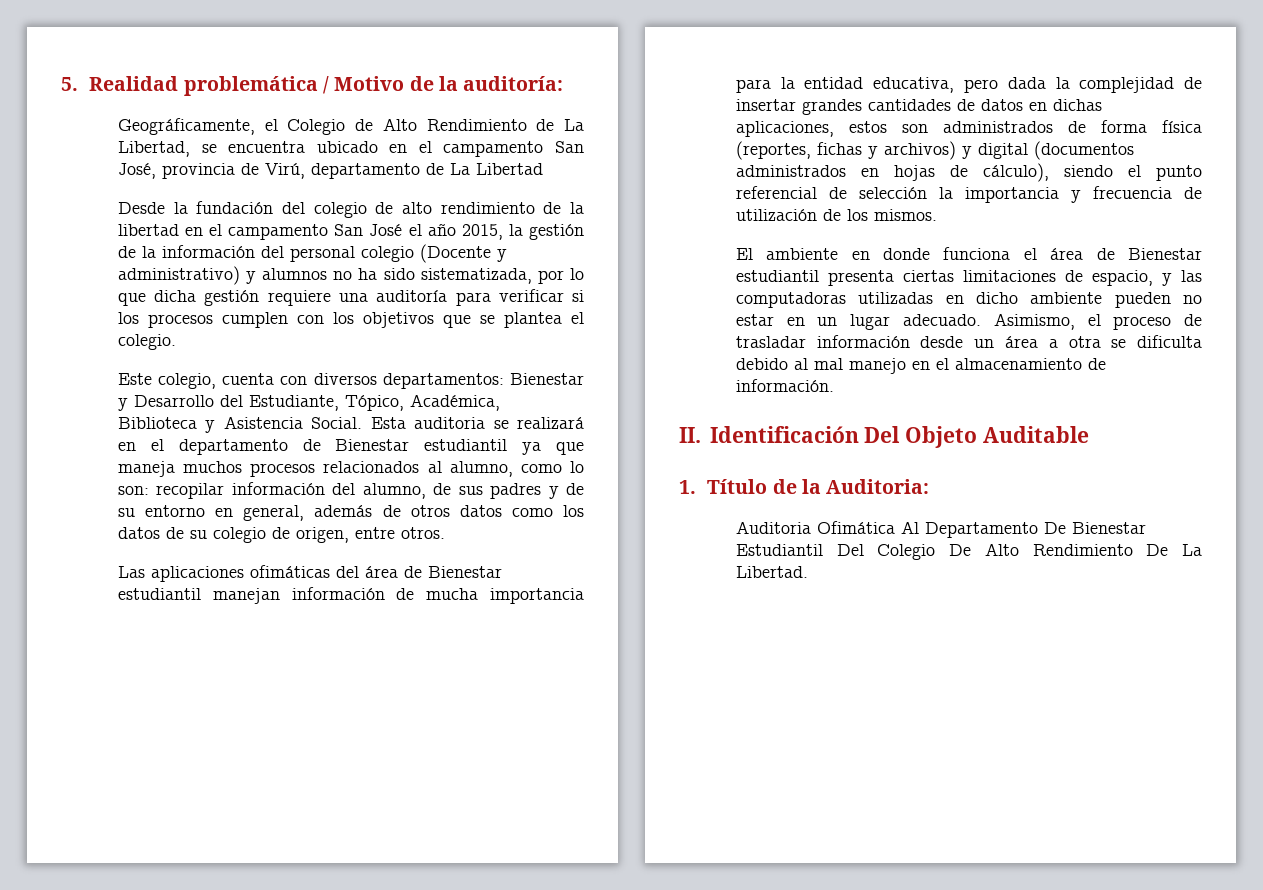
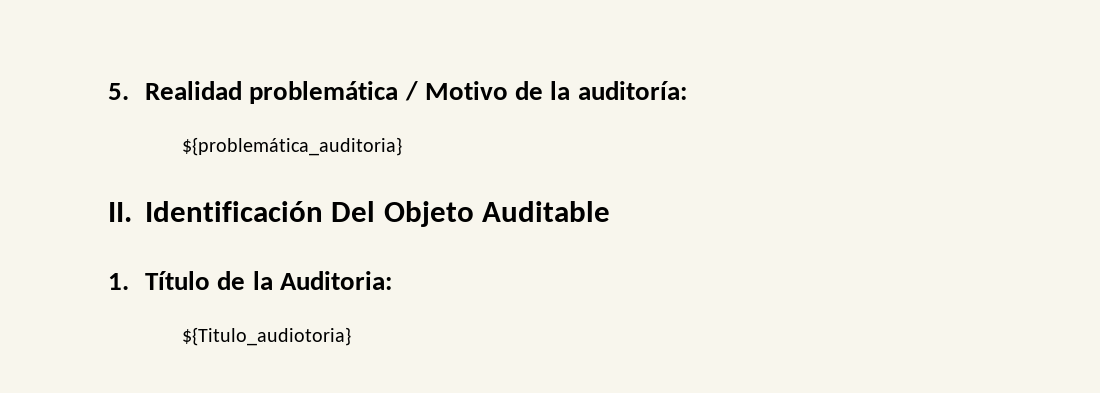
[117,118,584,135] [117,141,585,157] [117,163,543,179] [117,201,584,218] [117,223,584,240] [117,244,507,263] [117,266,584,285] [117,289,584,306] [117,312,585,328] [117,334,176,350] [117,373,584,389] [117,394,500,411] [117,416,584,433] [117,439,585,455] [117,461,584,477] [117,482,585,499] [117,505,584,521] [117,527,445,543] [117,565,502,582] [117,587,584,604] [735,77,1202,93] [735,99,1102,115] [735,120,1202,137] [735,141,1134,160] [735,163,1202,182] [735,186,1202,203] [735,209,937,221] [735,247,1202,260] [735,270,1202,286] [735,292,1202,308] [735,313,1202,330] [735,335,1202,348] [735,358,1106,374] [735,379,834,392] Geográficamente, el Colegio de Alto Rendimiento de La Libertad, se encuentra ubicado en el campamento San José, provincia de Virú, departamento de La Libertad // Desde la fundación del colegio de alto rendimiento de la libertad en el campamento San José el año 2015, la gestión de la información del personal colegio (Docente y administrativo) y alumnos no ha sido sistematizada, por lo que dicha gestión requiere una auditoría para verificar si los procesos cumplen con los objetivos que se plantea el colegio. // Este colegio, cuenta con diversos departamentos: Bienestar y Desarrollo del Estudiante, Tópico, Académica, Biblioteca y Asistencia Social. Esta auditoria se realizará en el departamento de Bienestar estudiantil ya que maneja muchos procesos relacionados al alumno, como lo son: recopilar información del alumno, de sus padres y de su entorno en general, además de otros datos como los datos de su colegio de origen, entre otros. // Las aplicaciones ofimáticas del área de Bienestar estudiantil manejan información de mucha importancia para la entidad educativa, pero dada la complejidad de insertar grandes cantidades de datos en dichas aplicaciones, estos son administrados de forma física (reportes, fichas y archivos) y digital (documentos administrados en hojas de cálculo), siendo el punto referencial de selección la importancia y frecuencia de utilización de los mismos. // El ambiente en donde funciona el área de Bienestar estudiantil presenta ciertas limitaciones de espacio, y las computadoras utilizadas en dicho ambiente pueden no estar en un lugar adecuado. Asimismo, el proceso de trasladar información desde un área a otra se dificulta debido al mal manejo en el almacenamiento de información. -> [182,137,403,156] ${problemática_auditoria}
[735,521,1146,538] [735,543,1202,560] [735,566,808,578] Auditoria Ofimática Al Departamento De Bienestar Estudiantil Del Colegio De Alto Rendimiento De La Libertad. -> [182,327,352,346] ${Titulo_audiotoria}

